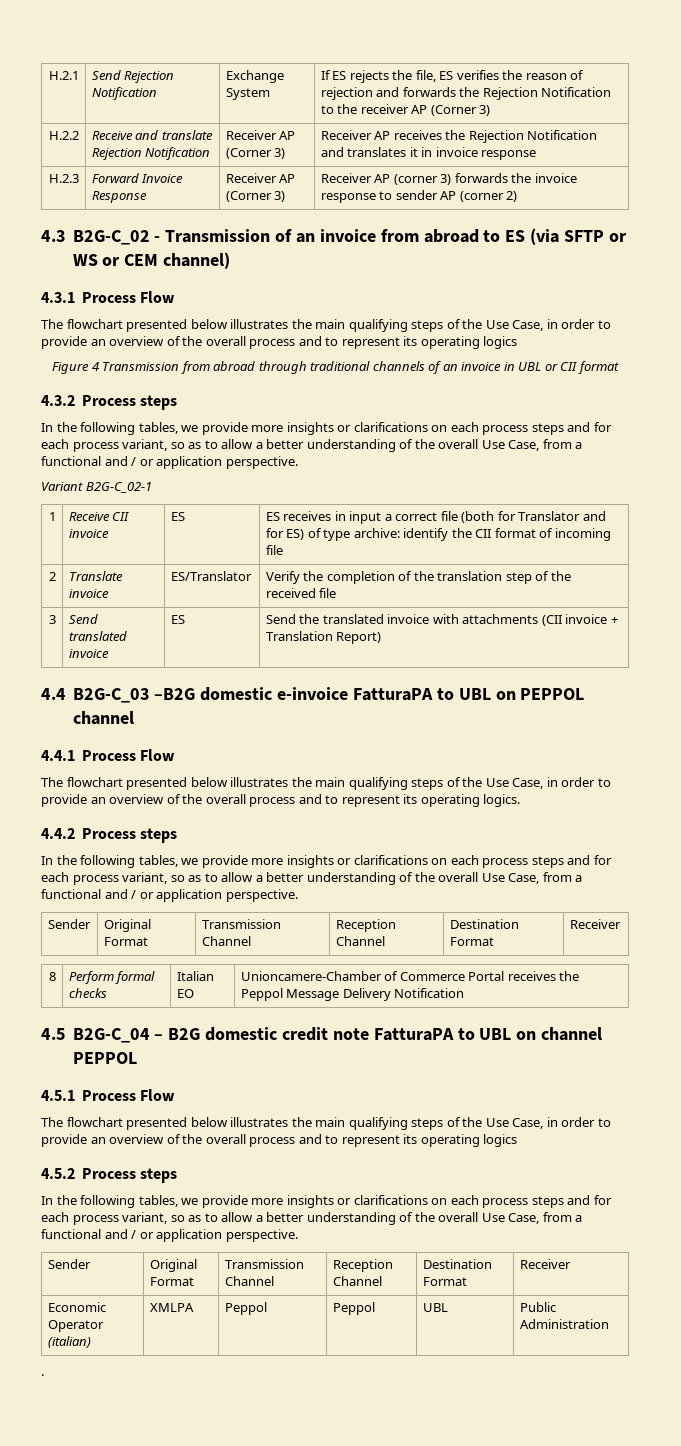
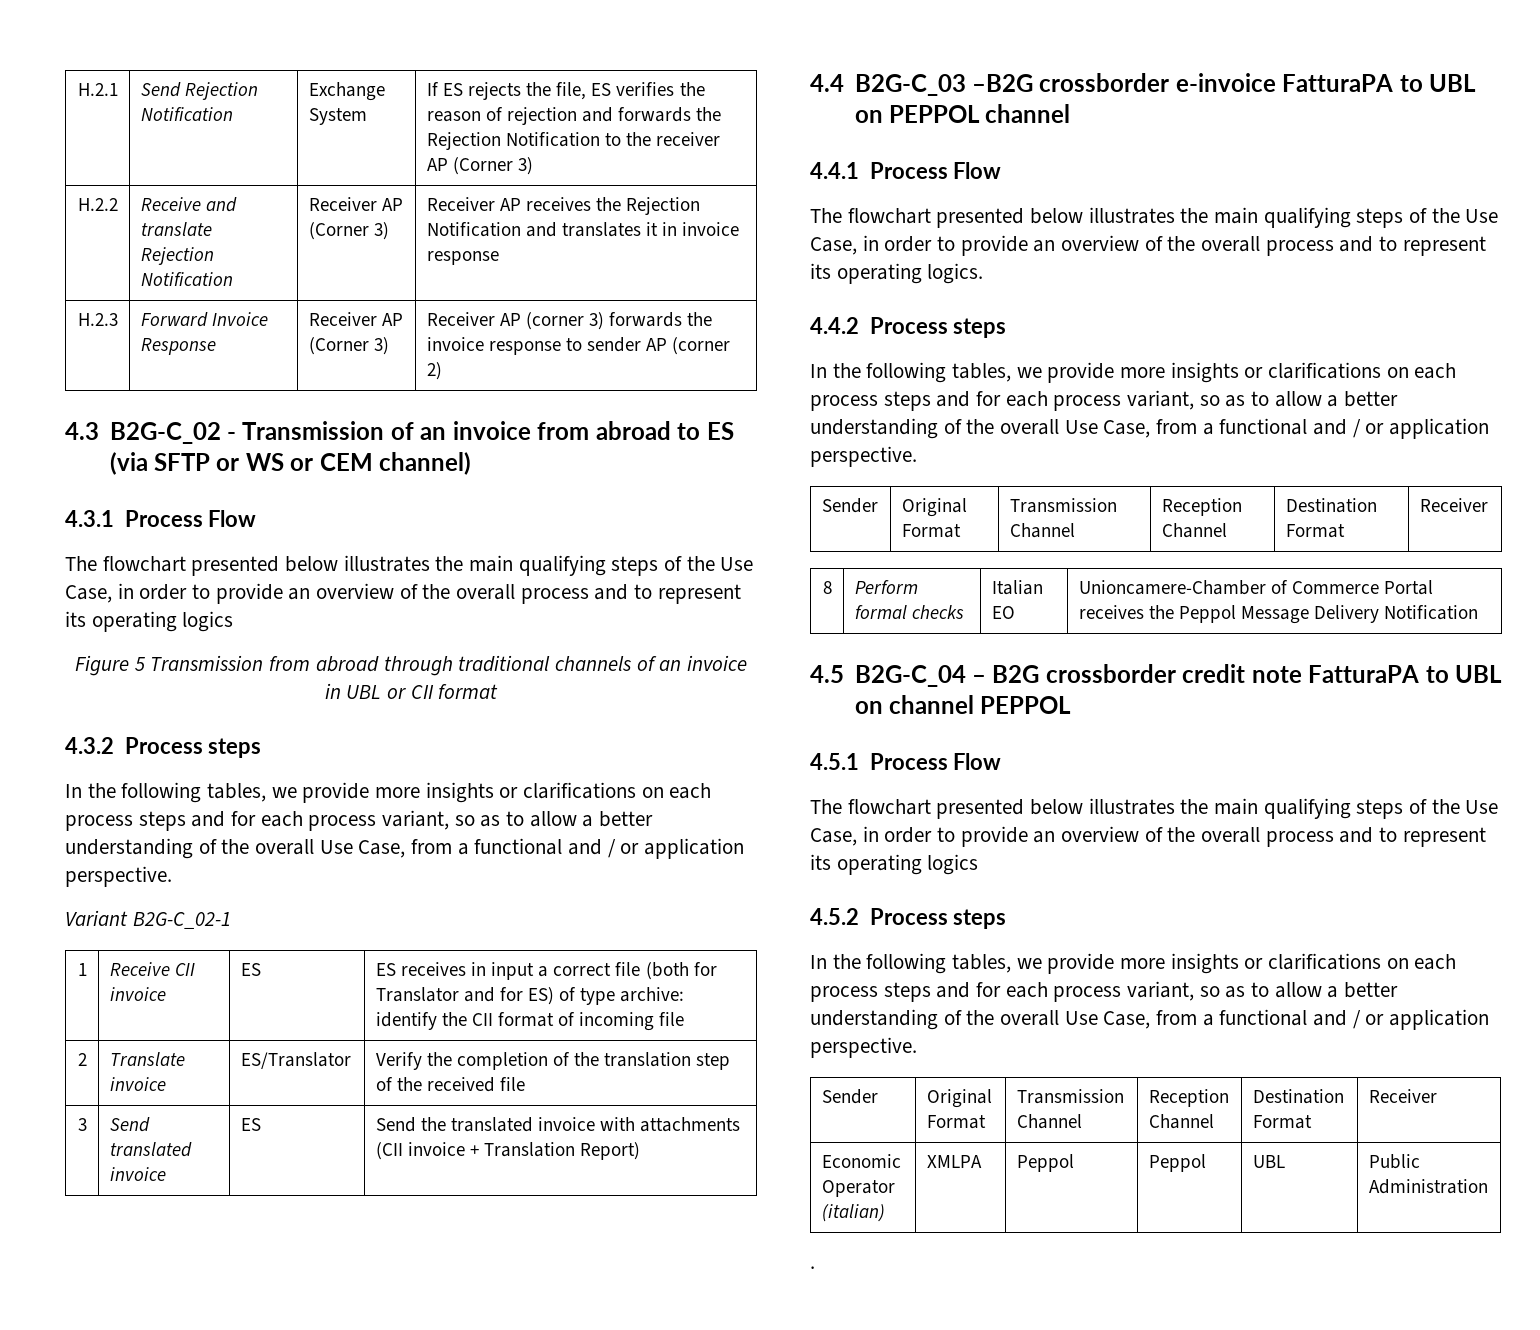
[91,362,99,371] 4 -> [134,657,145,671] 5
[200,687,273,701] domestic -> [1039,73,1170,92] crossborder
[205,1027,278,1041] domestic -> [1045,664,1176,683] crossborder

